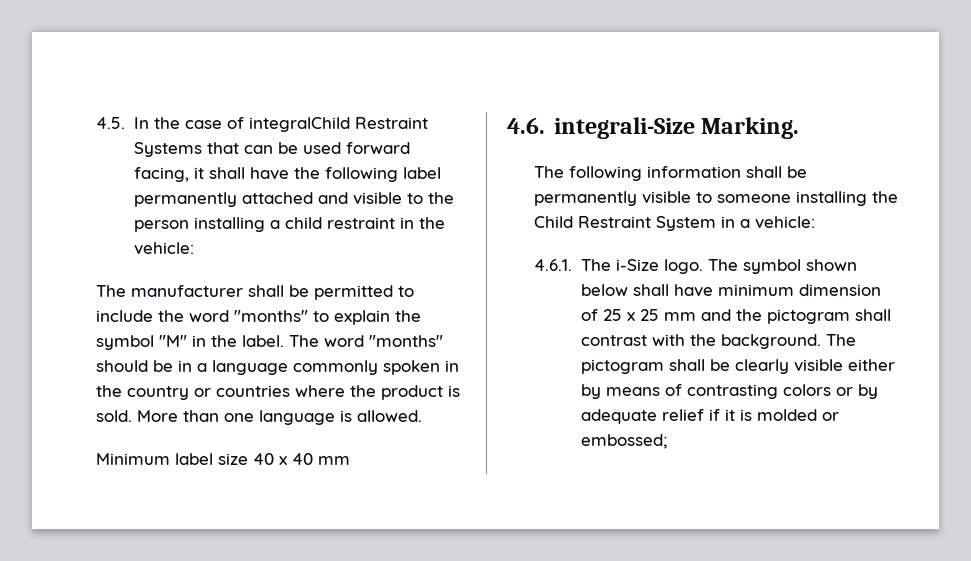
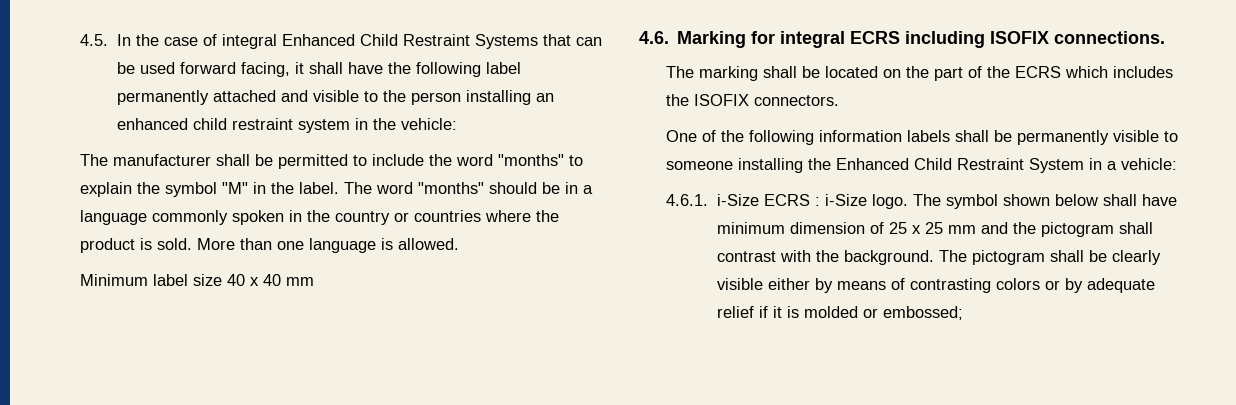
[248,117,350,132] integralChild -> [221,34,398,49] integral Enhanced Child
[269,220,280,229] a -> [535,93,554,102] [116,118,188,130] an enhanced
(395, 223) none -> [297,119,350,133] system
[553,117,799,139] [534,166,565,178] integrali-Size Marking. // The -> [677,31,1166,48] [666,66,1174,81] [666,94,840,106] [666,130,745,142] Marking for integral ECRS including ISOFIX connections. // The marking shall be located on the part of the ECRS which includes the ISOFIX connectors. // One of the
(742, 172) none -> [907,130,951,142] labels
(899, 197) none -> [836,158,910,170] Enhanced
[580,259,611,271] The -> [716,194,820,206] i-Size ECRS :

